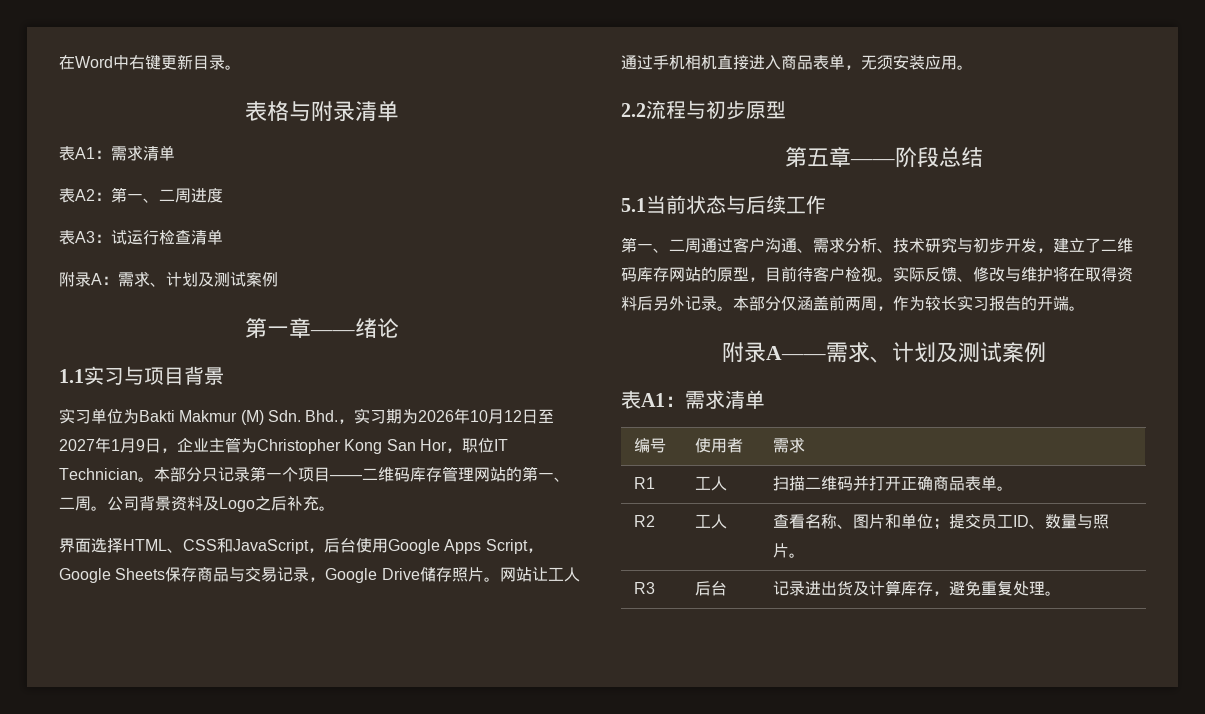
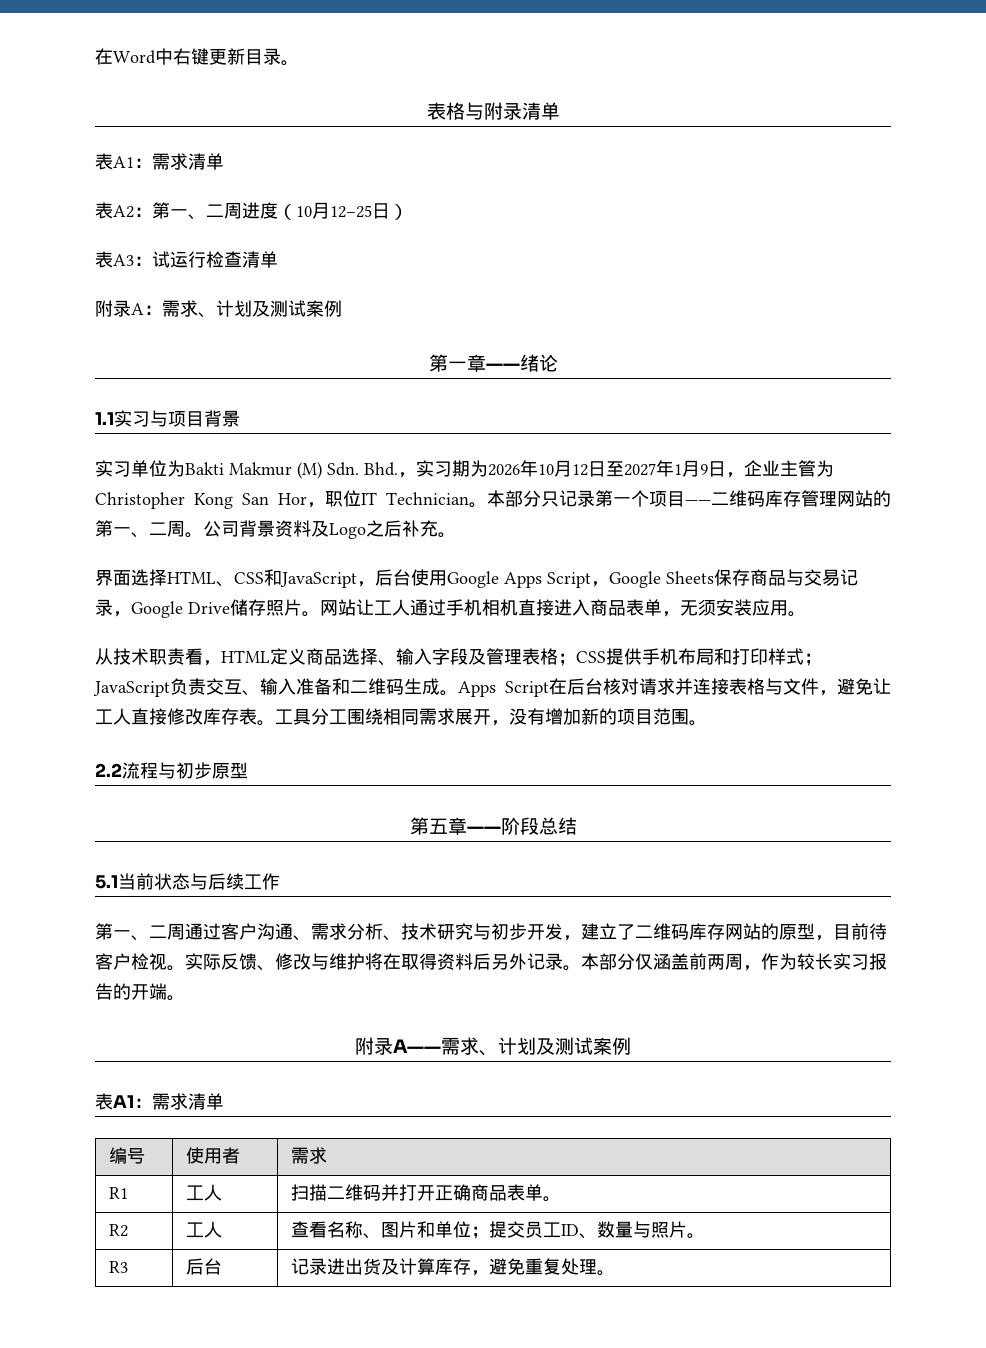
(223, 195) none -> [278,202,408,220] （10月12–25日）
(973, 67) none -> [95,648,822,666] [93,678,891,697] [95,708,707,726] // 从技术职责看，HTML定义商品选择、输入字段及管理表格；CSS提供手机布局和打印样式；JavaScript负责交互、输入准备和二维码生成。Apps Script在后台核对请求并连接表格与文件，避免让工人直接修改库存表。工具分工围绕相同需求展开，没有增加新的项目范围。

